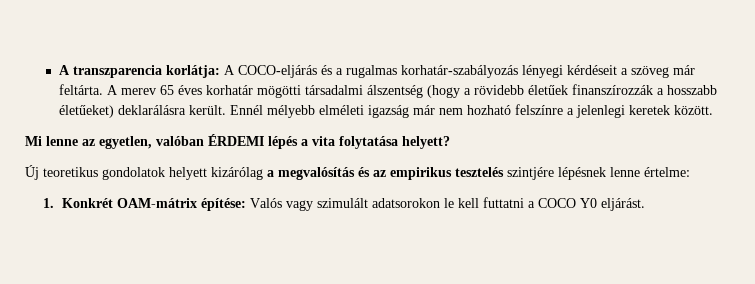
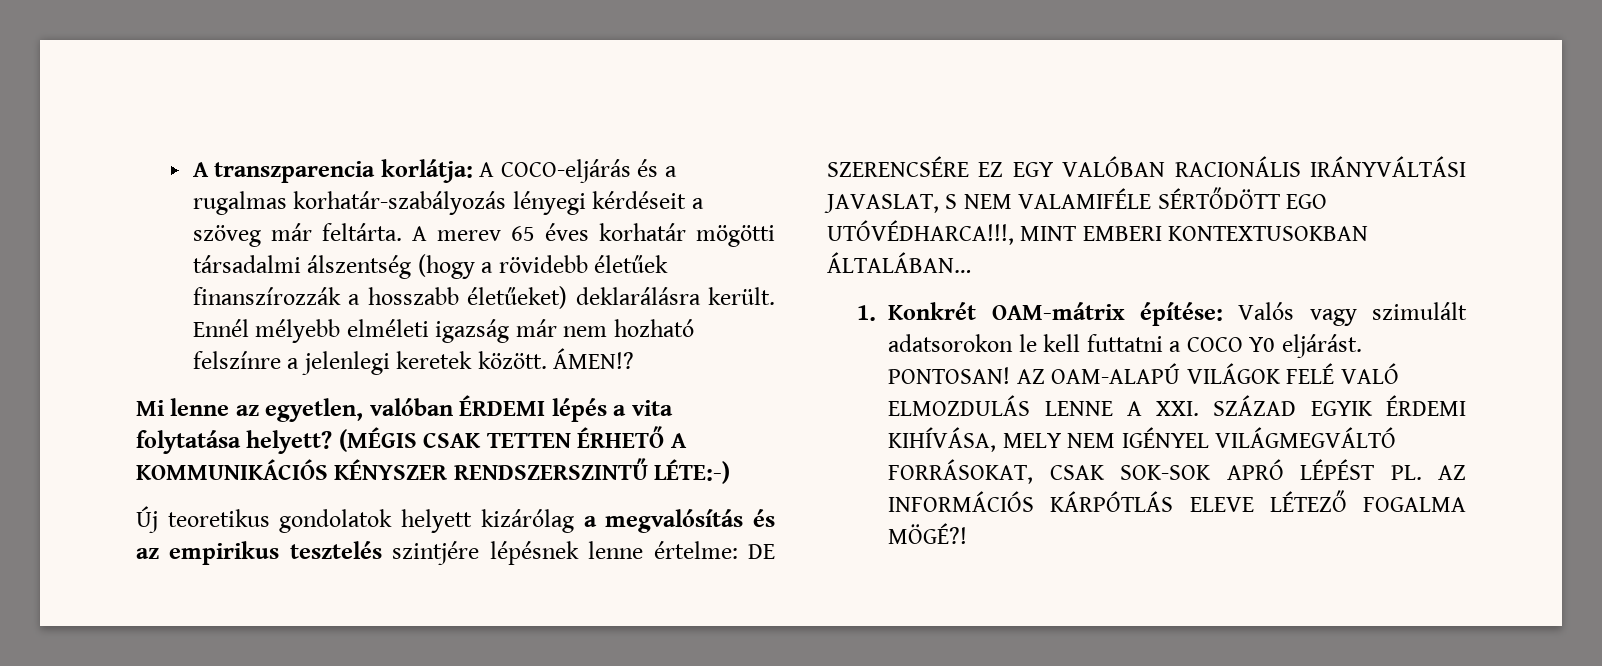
(713, 110) none -> [553,348,635,369] ÁMEN!?
(450, 142) none -> [338,426,687,452] [136,458,731,484] (MÉGIS CSAK TETTEN ÉRHETŐ A KOMMUNIKÁCIÓS KÉNYSZER RENDSZERSZINTŰ LÉTE:-)
(690, 172) none -> [748,544,775,559] [827,156,1466,177] [824,187,1328,213] [827,220,1369,245] [827,252,971,273] DE SZERENCSÉRE EZ EGY VALÓBAN RACIONÁLIS IRÁNYVÁLTÁSI JAVASLAT, S NEM VALAMIFÉLE SÉRTŐDÖTT EGO UTÓVÉDHARCA!!!, MINT EMBERI KONTEXTUSOKBAN ÁLTALÁBAN…
(645, 204) none -> [888,363,1399,384] [888,395,1466,416] [888,427,1397,452] [888,459,1466,484] [888,490,1466,512] [888,523,968,544] PONTOSAN! AZ OAM-ALAPÚ VILÁGOK FELÉ VALÓ ELMOZDULÁS LENNE A XXI. SZÁZAD EGYIK ÉRDEMI KIHÍVÁSA, MELY NEM IGÉNYEL VILÁGMEGVÁLTÓ FORRÁSOKAT, CSAK SOK-SOK APRÓ LÉPÉST PL. AZ INFORMÁCIÓS KÁRPÓTLÁS ELEVE LÉTEZŐ FOGALMA MÖGÉ?!

